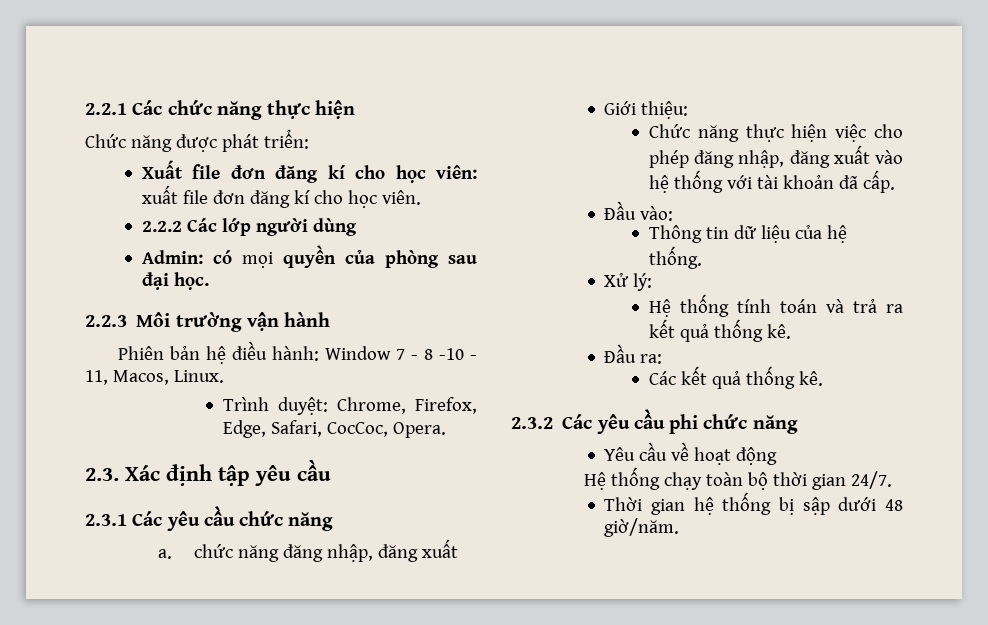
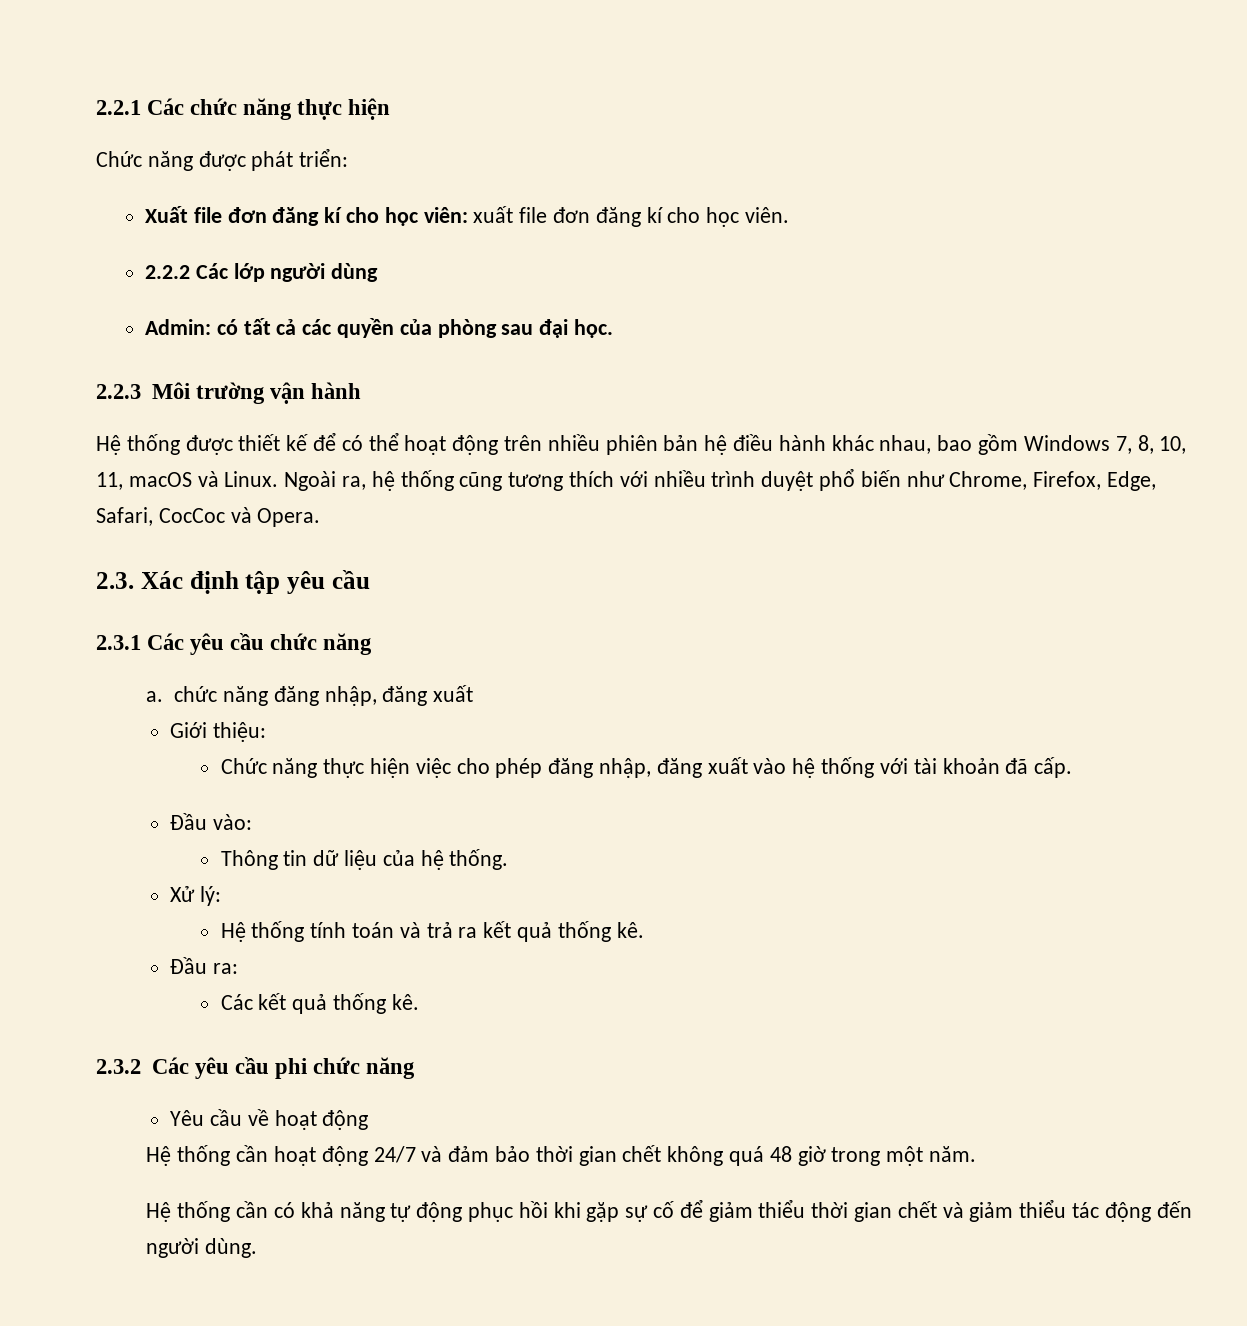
[241,252,273,268] mọi -> [243,318,332,335] tất cả các
[118,341,478,364] [85,370,224,385] [222,397,328,415] Phiên bản hệ điều hành: Window 7 - 8 -10 - 11, Macos, Linux. // Trình duyệt: -> [96,433,1187,455] [96,469,945,491] Hệ thống được thiết kế để có thể hoạt động trên nhiều phiên bản hệ điều hành khác nhau, bao gồm Windows 7, 8, 10, 11, macOS và Linux. Ngoài ra, hệ thống cũng tương thích với nhiều trình duyệt phổ biến như
[326,422,388,437] CocCoc, -> [158,507,252,523] CocCoc và
[663,471,892,490] [604,492,904,515] [604,518,680,537] chạy toàn bộ thời gian 24/7. // Thời gian hệ thống bị sập dưới 48 giờ/năm. -> [236,1145,976,1166] [146,1200,1192,1222] [146,1238,258,1258] cần hoạt động 24/7 và đảm bảo thời gian chết không quá 48 giờ trong một năm. // Hệ thống cần có khả năng tự động phục hồi khi gặp sự cố để giảm thiểu thời gian chết và giảm thiểu tác động đến người dùng.

